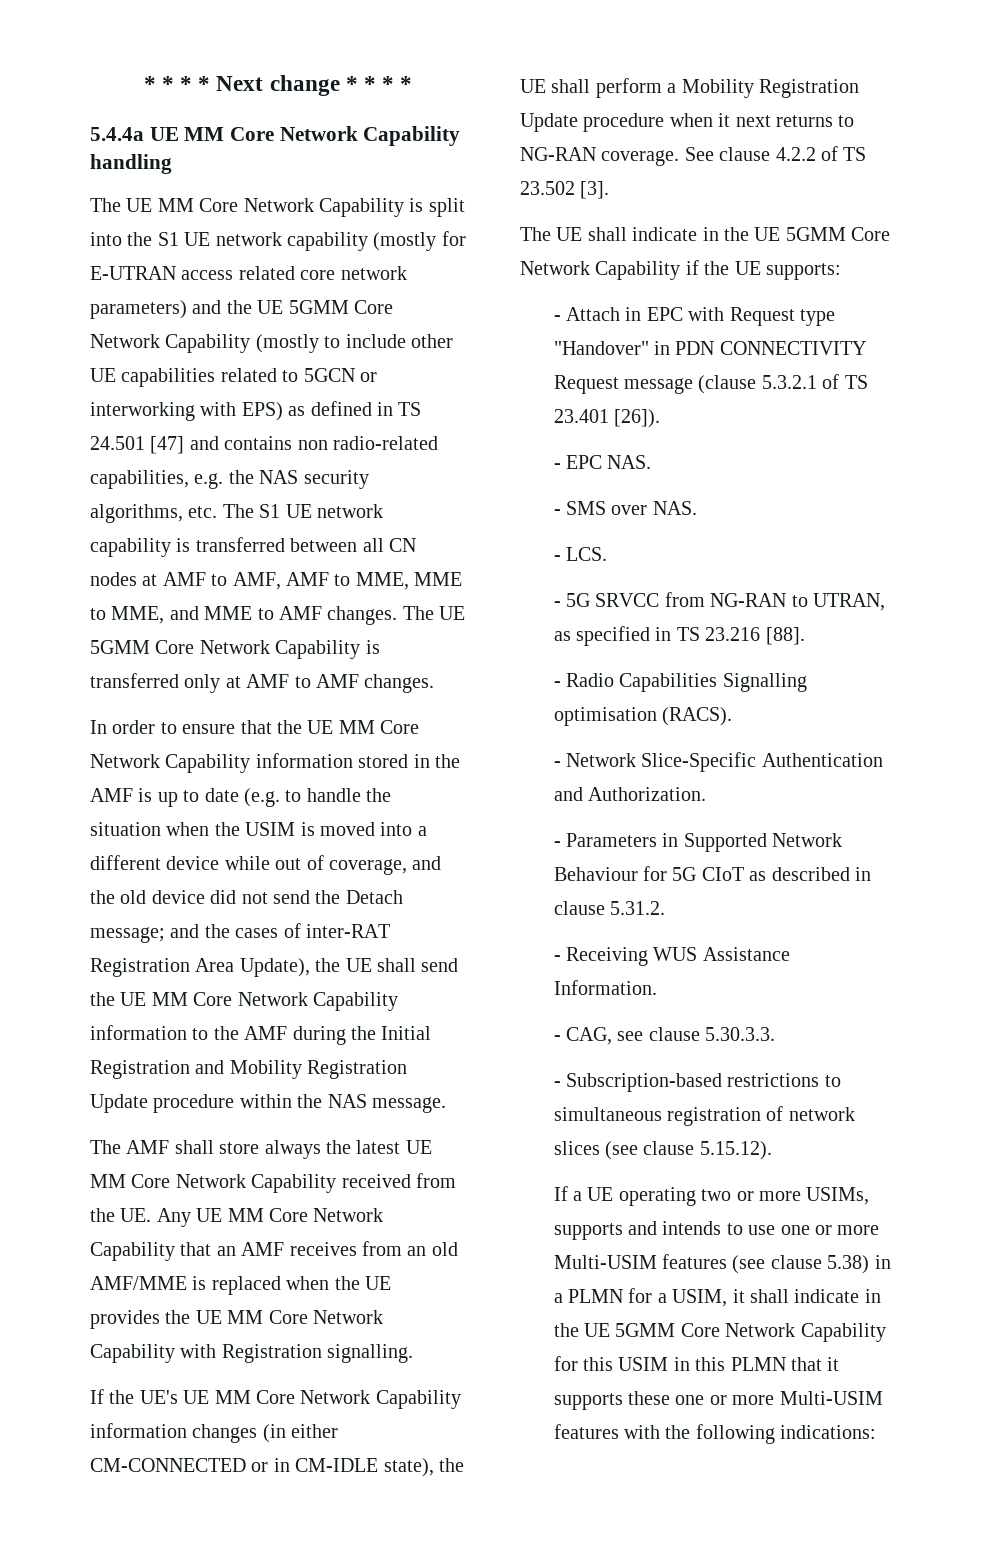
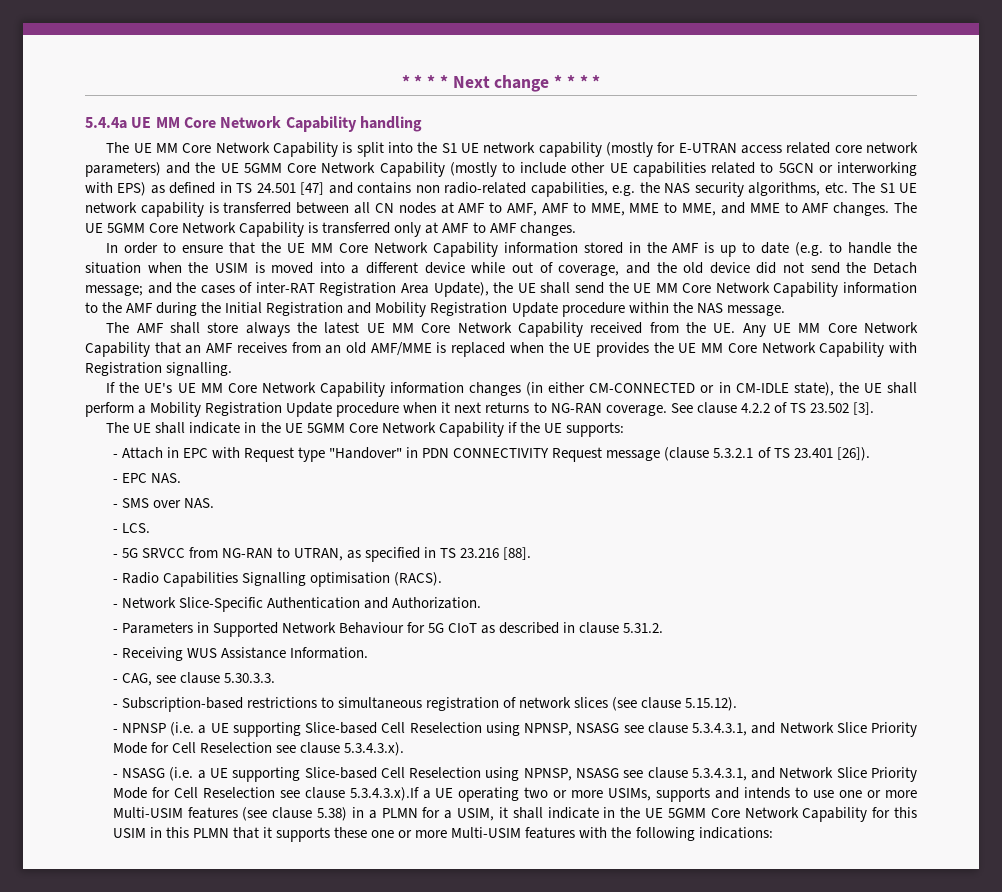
[553,1186,568,1201] If -> [112,722,917,737] [112,742,405,756] [112,767,917,782] [112,787,419,801] - NPNSP (i.e. a UE supporting Slice-based Cell Reselection using NPNSP, NSASG see clause 5.3.4.3.1, and Network Slice Priority Mode for Cell Reselection see clause 5.3.4.3.x). // - NSASG (i.e. a UE supporting Slice-based Cell Reselection using NPNSP, NSASG see clause 5.3.4.3.1, and Network Slice Priority Mode for Cell Reselection see clause 5.3.4.3.x).If

